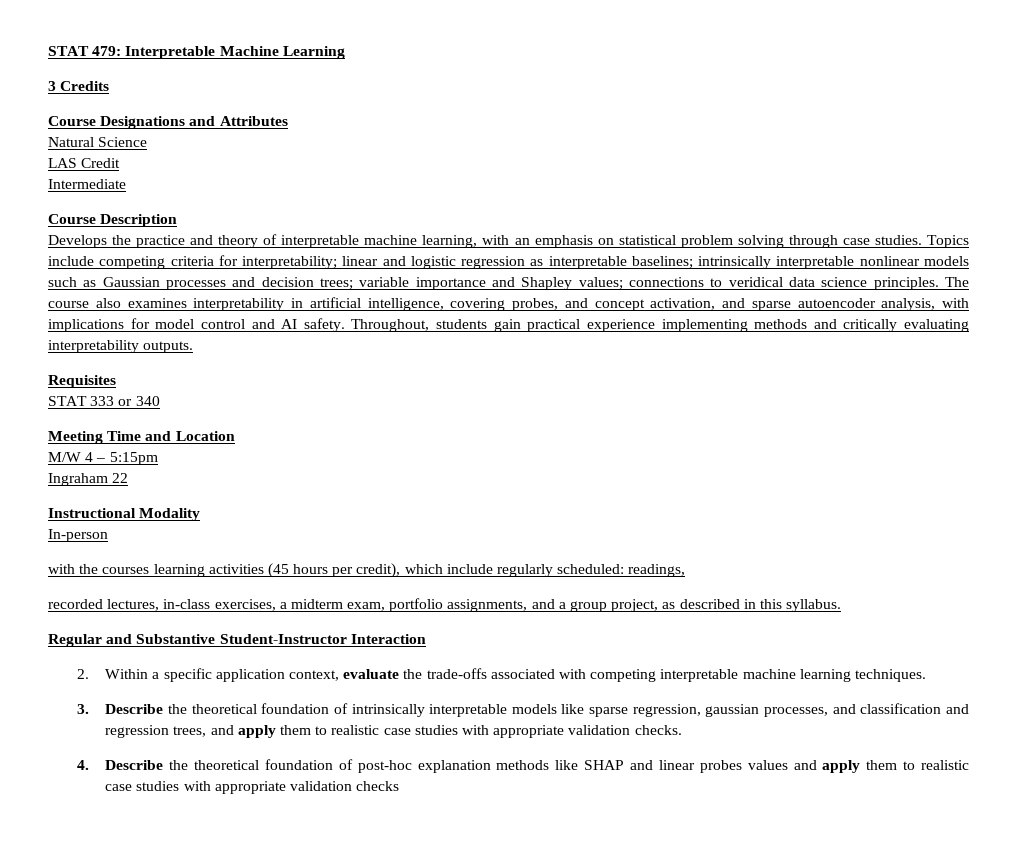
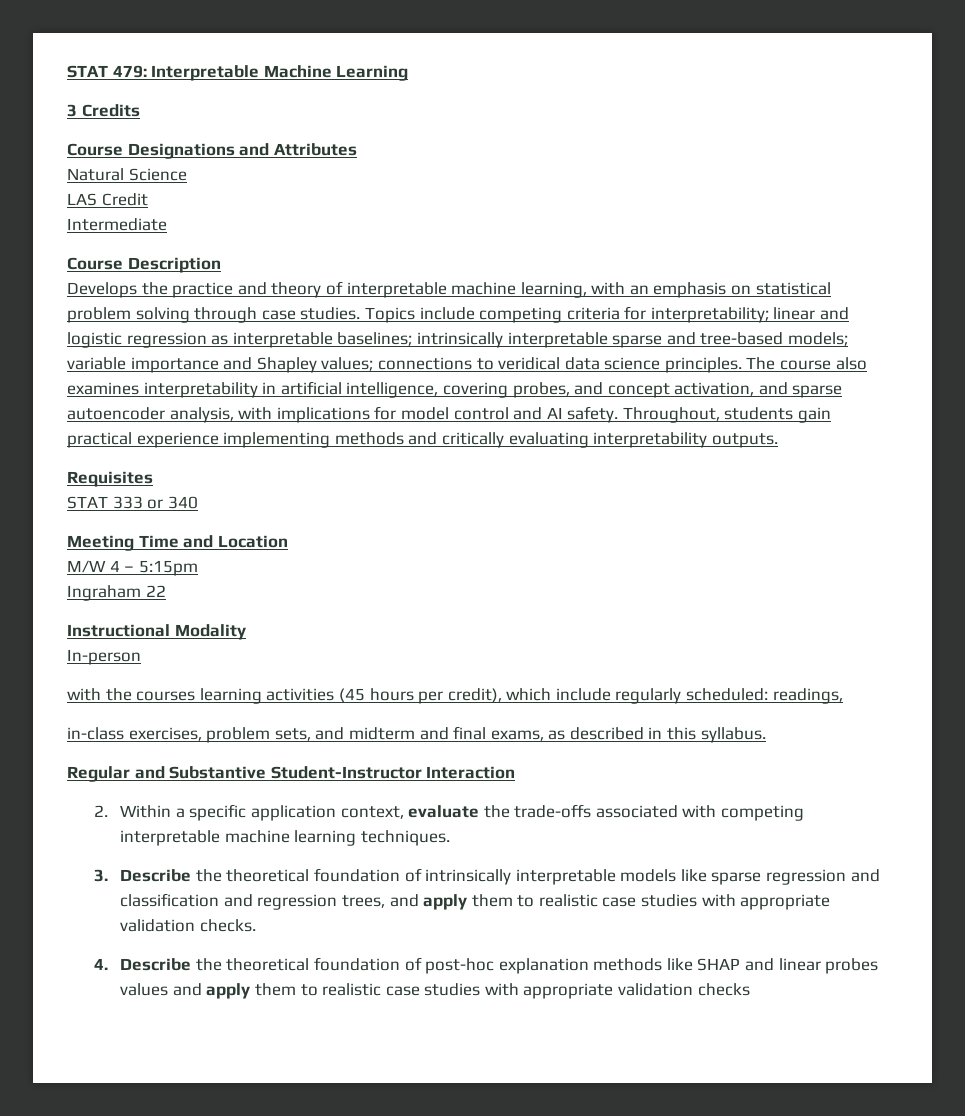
[859,256,969,266] [48,277,353,290] nonlinear models such as Gaussian processes and decision trees; -> [612,332,848,348] sparse and tree-based models;
[48,598,659,612] recorded lectures, in-class exercises, a midterm exam, portfolio assignments, and a group project, -> [67,726,544,743] in-class exercises, problem sets, and midterm and final exams,
[632,704,829,717] regression, gaussian processes, -> [766,869,847,885] regression

